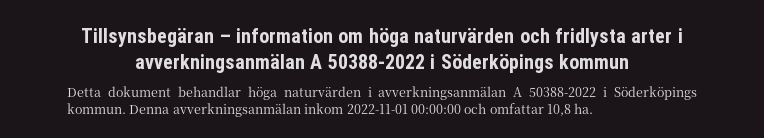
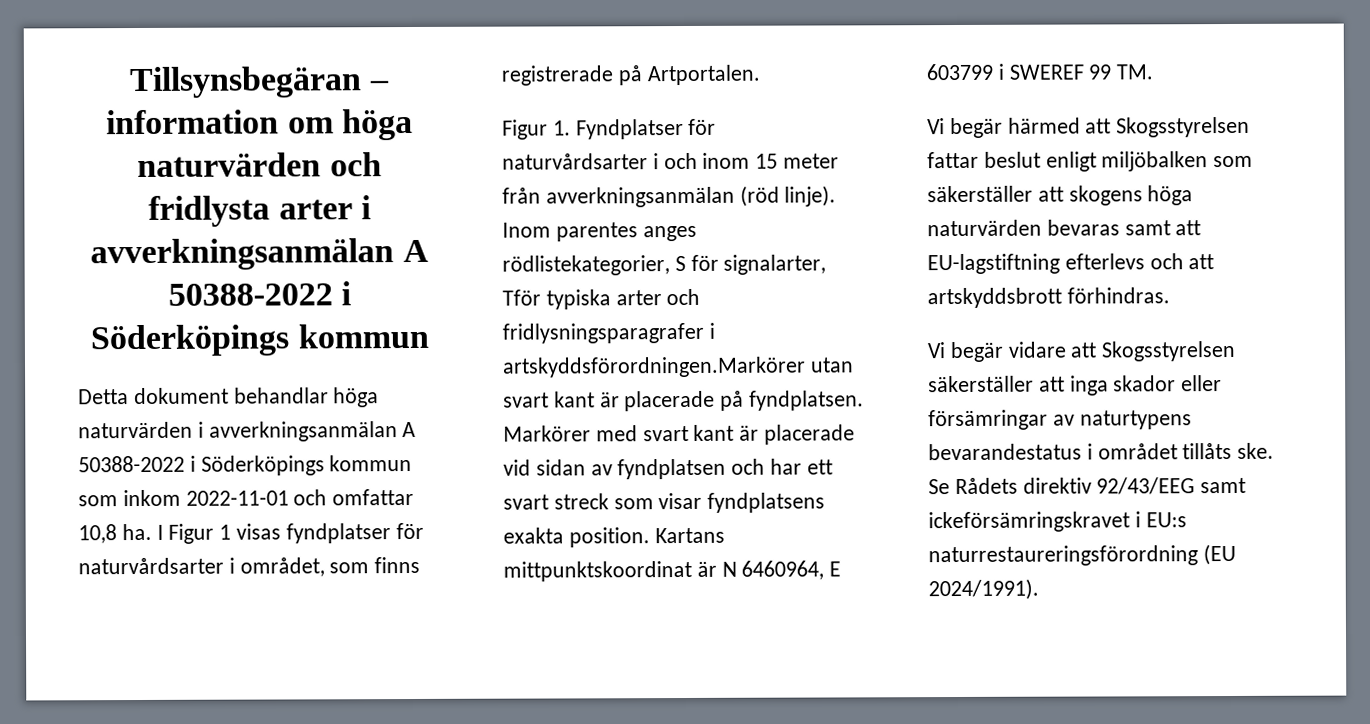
[67,103,301,117] kommun. Denna avverkningsanmälan -> [329,454,413,472] [78,495,118,507] kommun som
[410,104,461,114] 00:00:00 -> (289, 498) none
(594, 108) none -> [156,522,424,544] [78,556,421,577] [501,64,760,86] [502,118,717,140] [502,152,840,170] [502,185,837,208] [502,222,697,242] [502,254,827,276] [502,288,701,310] [502,322,715,344] [502,356,854,378] [503,390,865,412] [503,424,856,445] [503,458,833,480] [503,492,826,513] [503,527,725,548] [503,560,842,582] [926,63,1154,81] [927,116,1251,139] [927,151,1254,172] [927,185,1194,206] [927,219,1202,237] [927,253,1215,275] [927,287,1170,309] [927,340,1236,363] [928,375,1223,396] [928,409,1192,431] [928,442,1275,461] [928,477,1247,495] [928,511,1187,533] [928,543,1236,567] [928,578,1039,601] I Figur 1 visas fyndplatser för naturvårdsarter i området, som finns registrerade på Artportalen. // Figur 1. Fyndplatser för naturvårdsarter i och inom 15 meter från avverkningsanmälan (röd linje). Inom parentes anges rödlistekategorier, S för signalarter, Tför typiska arter och fridlysningsparagrafer i artskyddsförordningen.Markörer utan svart kant är placerade på fyndplatsen. Markörer med svart kant är placerade vid sidan av fyndplatsen och har ett svart streck som visar fyndplatsens exakta position. Kartans mittpunktskoordinat är N 6460964, E 603799 i SWEREF 99 TM. // Vi begär härmed att Skogsstyrelsen fattar beslut enligt miljöbalken som säkerställer att skogens höga naturvärden bevaras samt att EU-lagstiftning efterlevs och att artskyddsbrott förhindras. // Vi begär vidare att Skogsstyrelsen säkerställer att inga skador eller försämringar av naturtypens bevarandestatus i området tillåts ske. Se Rådets direktiv 92/43/EEG samt ickeförsämringskravet i EU:s naturrestaureringsförordning (EU 2024/1991).

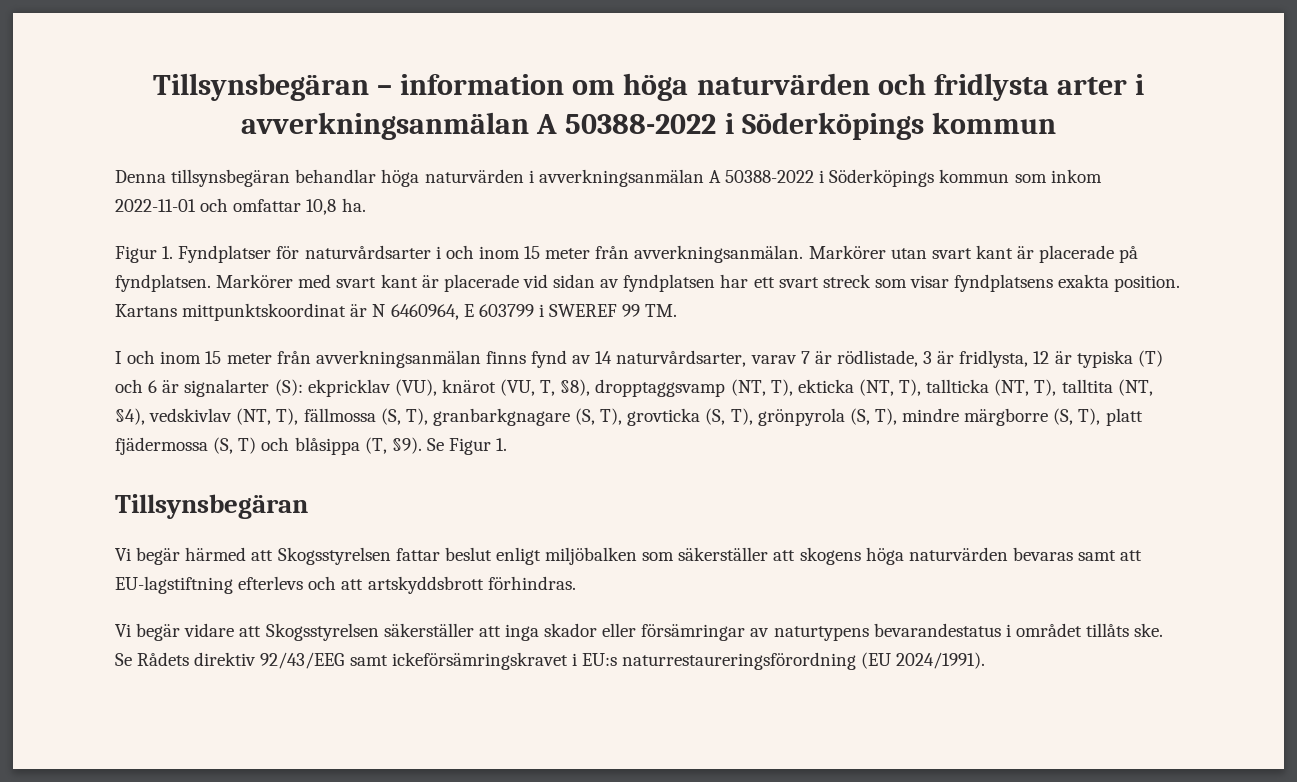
[78,387,229,405] Detta dokument -> [115,169,291,187] Denna tillsynsbegäran
[156,522,424,544] [78,556,421,577] [501,64,760,86] I Figur 1 visas fyndplatser för naturvårdsarter i området, som finns registrerade på Artportalen. -> (366, 205) none
[545,185,837,208] [502,222,697,242] [502,254,827,276] [502,288,701,310] [502,322,715,344] [502,356,806,378] avverkningsanmälan (röd linje). Inom parentes anges rödlistekategorier, S för signalarter, Tför typiska arter och fridlysningsparagrafer i artskyddsförordningen.Markörer -> [634,245,886,263] avverkningsanmälan. Markörer
[731,458,766,475] och -> (716, 283) none
(1154, 72) none -> [115,350,1163,368] [115,379,1153,397] [115,408,1143,426] [115,437,508,455] [115,494,308,519] // I och inom 15 meter från avverkningsanmälan finns fynd av 14 naturvårdsarter, varav 7 är rödlistade, 3 är fridlysta, 12 är typiska (T) och 6 är signalarter (S): ekpricklav (VU), knärot (VU, T, §8), dropptaggsvamp (NT, T), ekticka (NT, T), tallticka (NT, T), talltita (NT, §4), vedskivlav (NT, T), fällmossa (S, T), granbarkgnagare (S, T), grovticka (S, T), grönpyrola (S, T), mindre märgborre (S, T), platt fjädermossa (S, T) och blåsippa (T, §9). Se Figur 1. // Tillsynsbegäran

